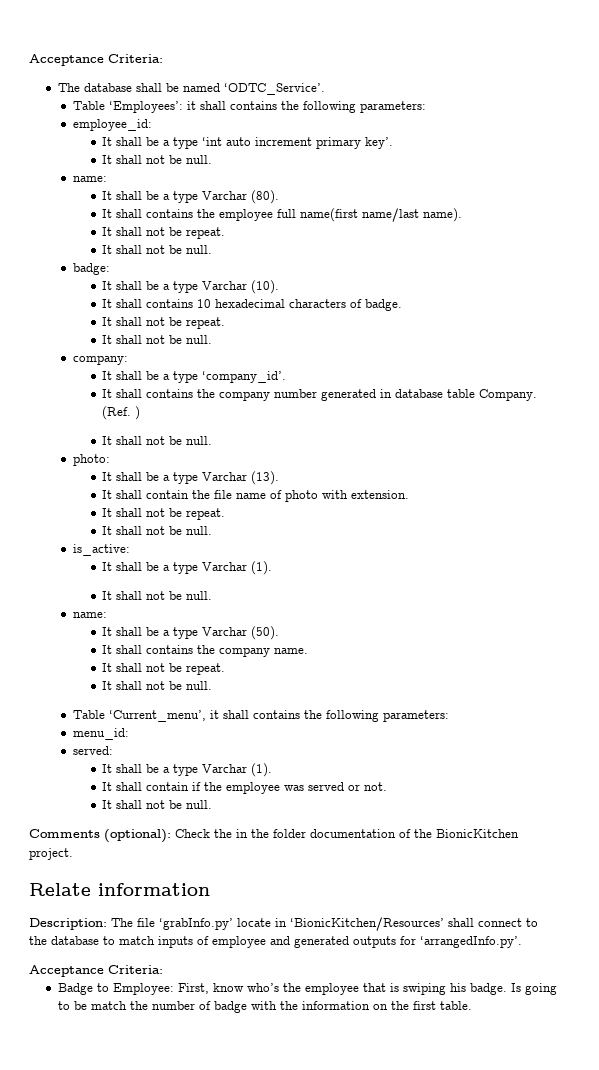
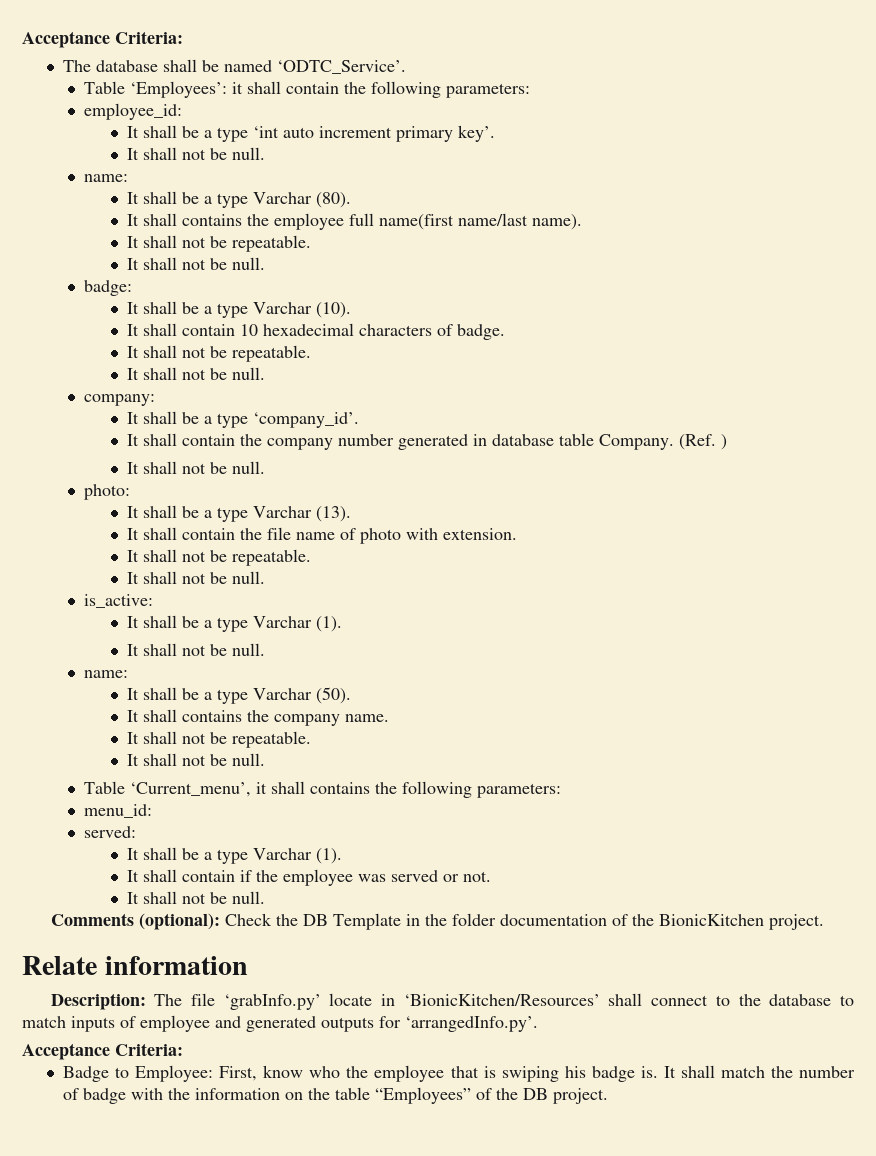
[229,101,277,110] contains -> [286,82,340,94] contain
[186,227,226,239] repeat. -> [232,235,312,252] repeatable.
[146,299,194,308] contains -> [182,324,236,336] contain
[186,317,226,329] repeat. -> [232,345,312,362] repeatable.
[146,389,194,398] contains -> [182,434,236,446] contain
[186,508,226,520] repeat. -> [232,549,312,566] repeatable.
[186,663,226,675] repeat. -> [232,731,312,748] repeatable.
(232, 833) none -> [302,913,401,930] DB Template
[247,983,280,992] who’s -> [309,1066,341,1078] who
[470,983,558,995] [58,1001,88,1010] badge. Is going to be -> [591,1065,715,1082] badge is. It shall
[413,1001,473,1010] first table. -> [335,1087,609,1104] table “Employees” of the DB project.

